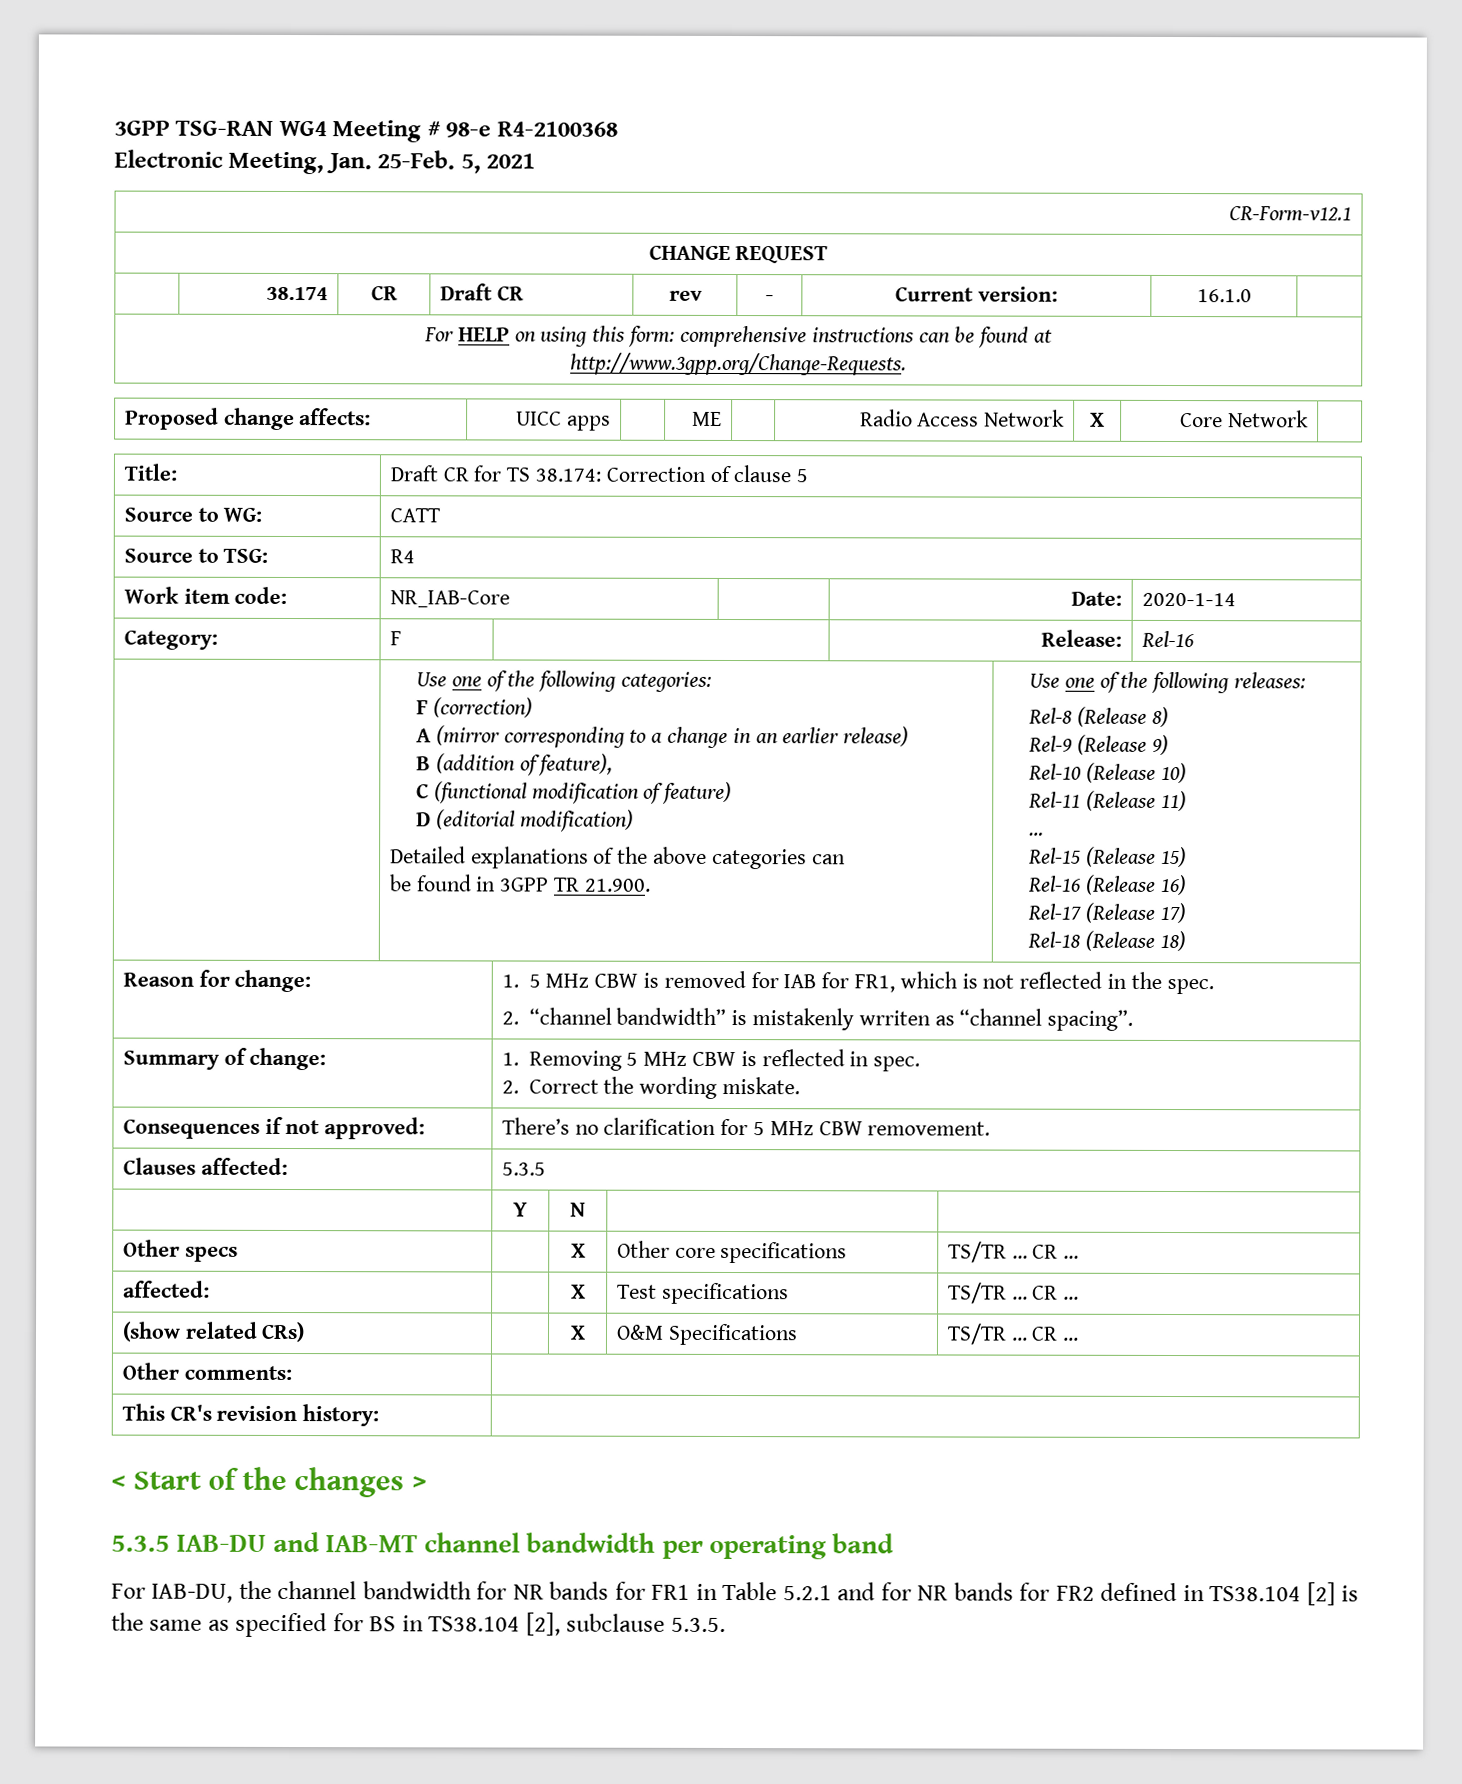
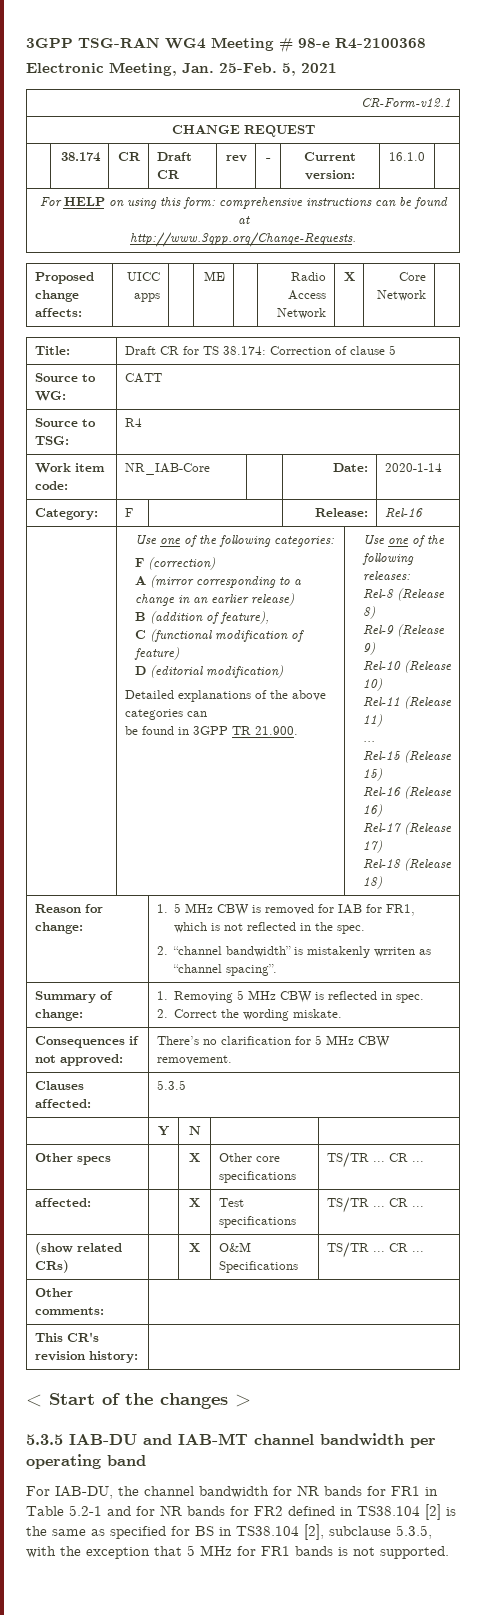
[782,1585,832,1601] 5.2.1 -> [69,1505,102,1516] 5.2-1
[670,1617,726,1632] 5.3.5. -> [396,1525,432,1539] [26,1545,449,1559] 5.3.5, with the exception that 5 MHz for FR1 bands is not supported.

